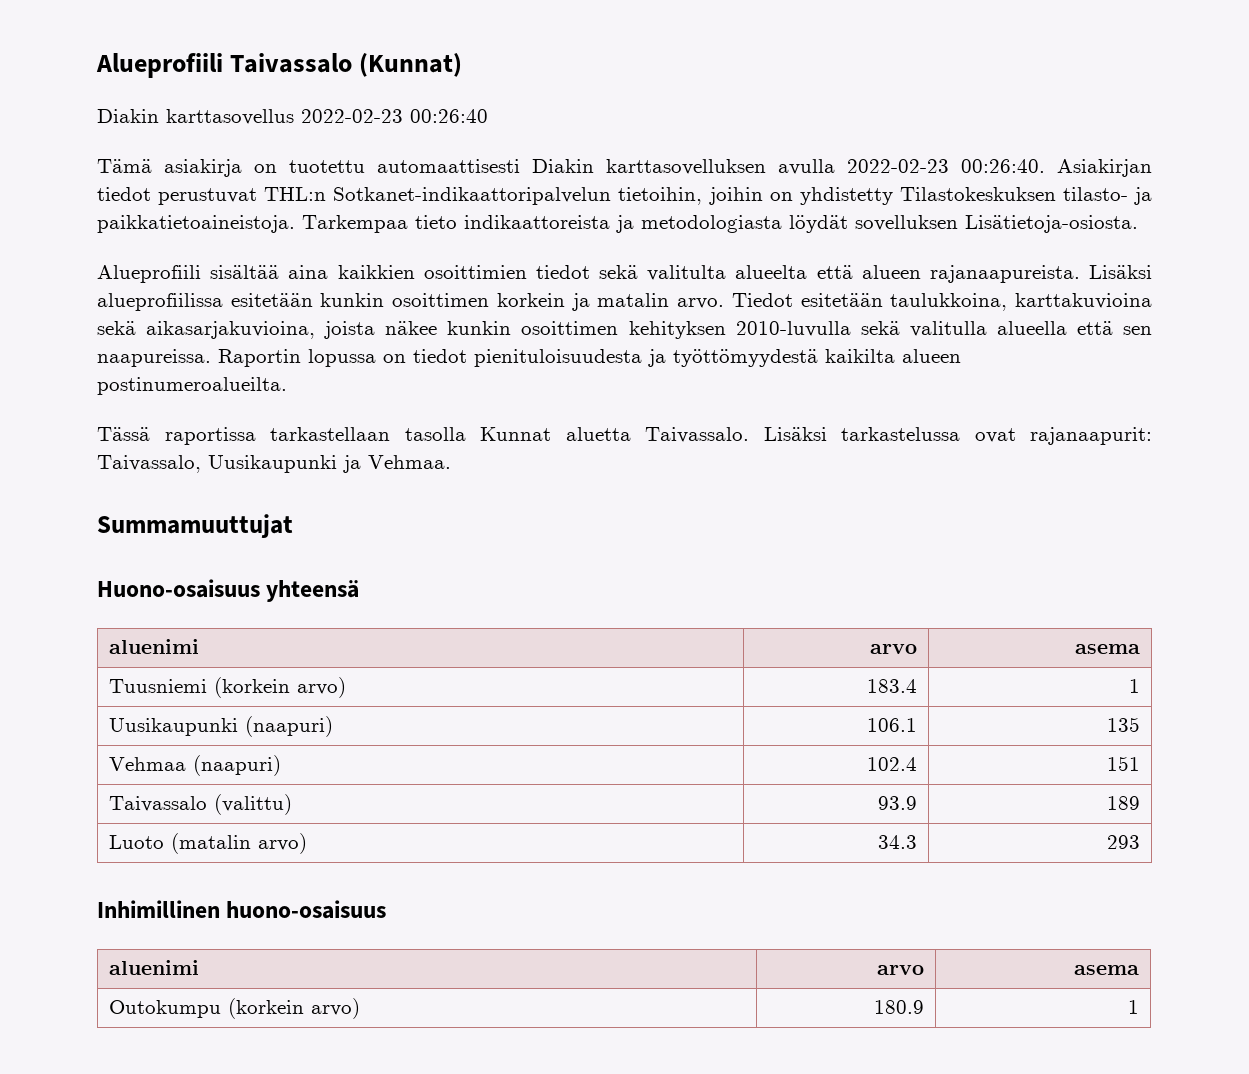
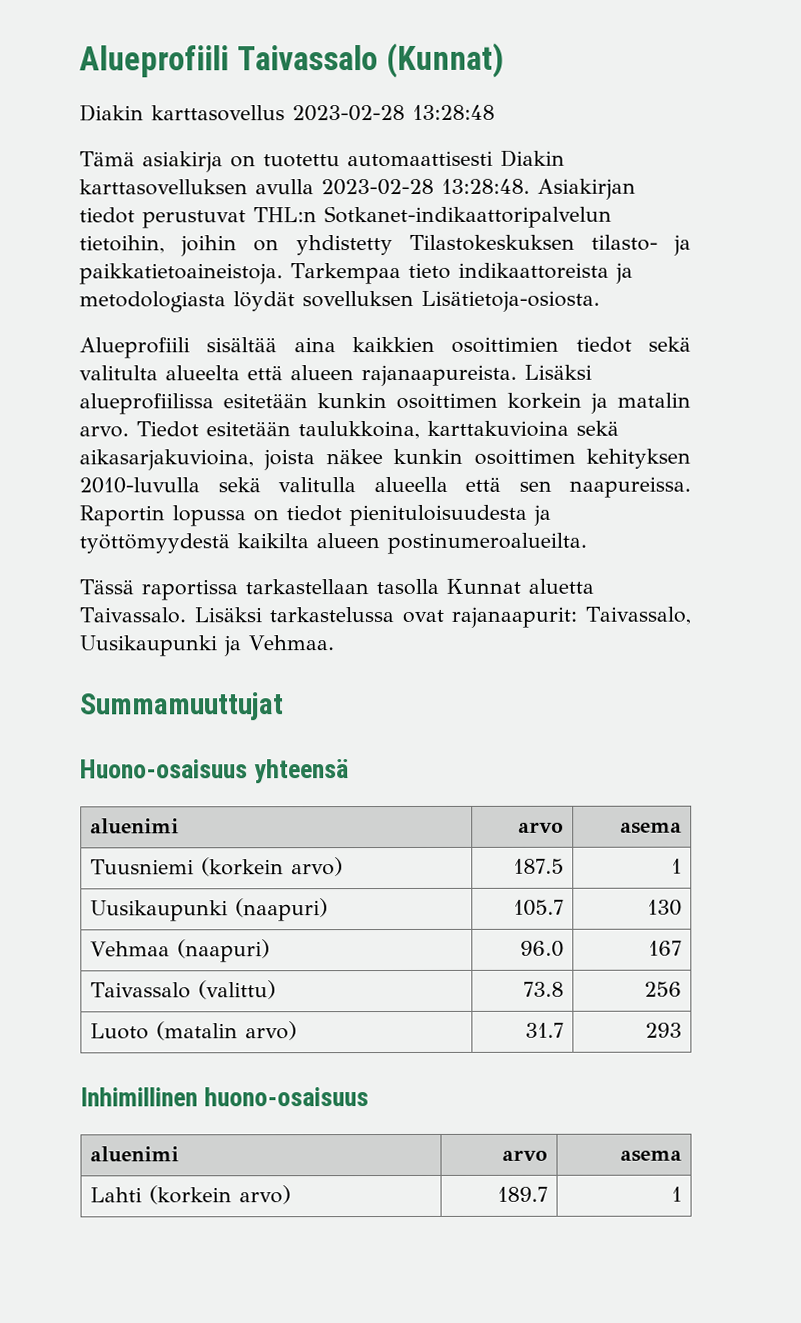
[301,109,488,123] 2022-02-23 00:26:40 -> [292,104,495,122] 2023-02-28 13:28:48
[847,159,1045,173] 2022-02-23 00:26:40. -> [321,178,530,196] 2023-02-28 13:28:48.
[866,679,917,693] 183.4 -> [513,858,565,874] 187.5
[866,718,917,732] [1106,717,1140,732] 106.1 | 135 -> [513,899,565,916] [647,899,683,916] 105.7 | 130
[866,757,917,771] [1106,756,1140,771] 102.4 | 151 -> [520,940,565,957] [648,940,683,956] 96.0 | 167
[877,796,917,810] [1106,796,1140,810] 93.9 | 189 -> [523,981,565,997] [644,981,683,997] 73.8 | 256
[877,835,917,849] 34.3 -> [525,1022,565,1038] 31.7
[109,998,361,1019] [873,1000,924,1014] Outokumpu (korkein arvo) | 180.9 -> [89,1185,291,1205] [497,1186,549,1202] Lahti (korkein arvo) | 189.7

